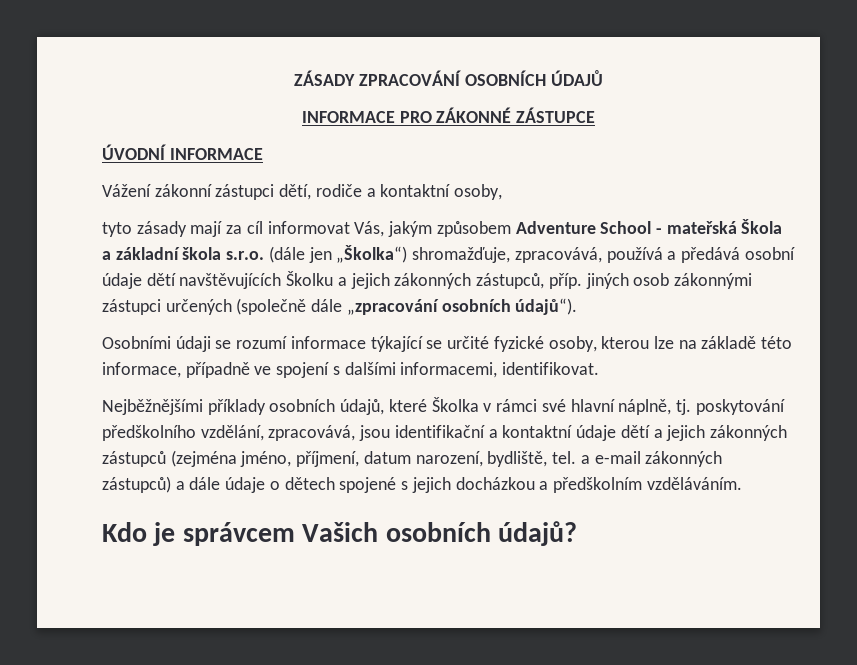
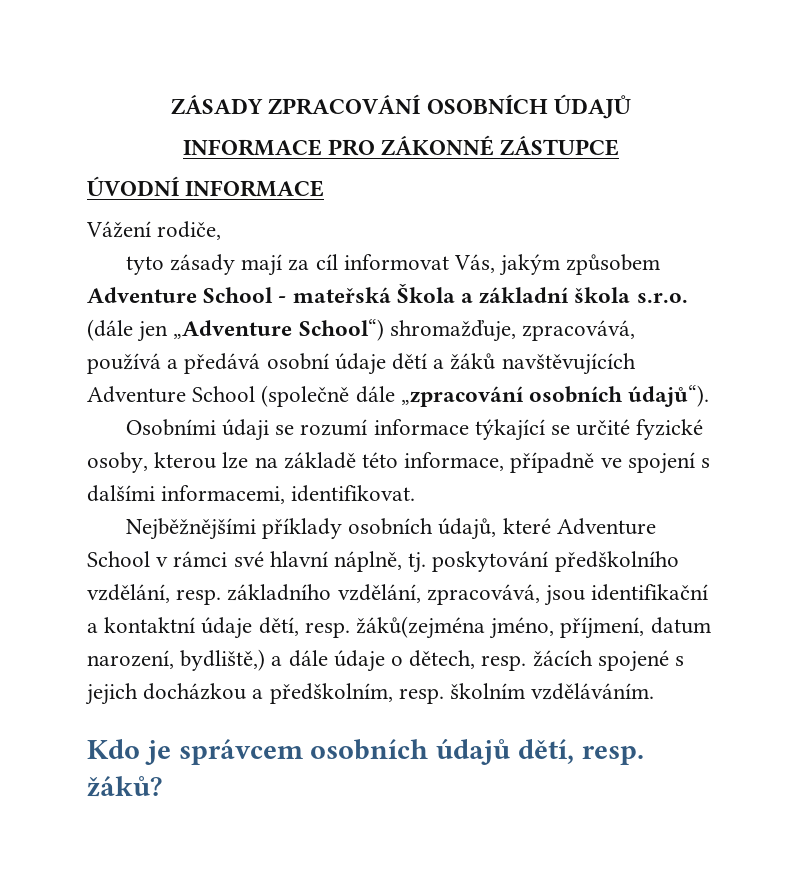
[154,184,503,200] zákonní zástupci dětí, rodiče a kontaktní osoby, -> [157,221,222,240] rodiče,
[336,245,408,263] „Školka“) -> [173,319,384,341] „Adventure School“)
[179,271,752,289] [102,299,232,315] navštěvujících Školku a jejich zákonných zástupců, příp. jiných osob zákonnými zástupci určených -> [433,353,636,375] [87,386,256,403] a žáků navštěvujících Adventure School
[431,397,479,412] Školka -> [556,518,656,535] [87,551,150,567] Adventure School
(264, 433) none -> [176,584,421,605] resp. základního vzdělání,
[620,425,787,441] [102,450,723,467] [102,476,171,493] dětí a jejich zákonných zástupců (zejména jméno, příjmení, datum narození, bydliště, tel. a e-mail zákonných zástupců) -> [258,616,711,639] [87,649,266,671] dětí, resp. žáků(zejména jméno, příjmení, datum narození, bydliště,)
[284,477,335,490] dětech -> [409,650,593,671] dětech, resp. žácích
[552,477,642,493] předškolním -> [269,683,526,704] předškolním, resp. školním
[302,521,578,546] Vašich osobních údajů? -> [310,739,644,765] [87,776,162,797] osobních údajů dětí, resp. žáků?

